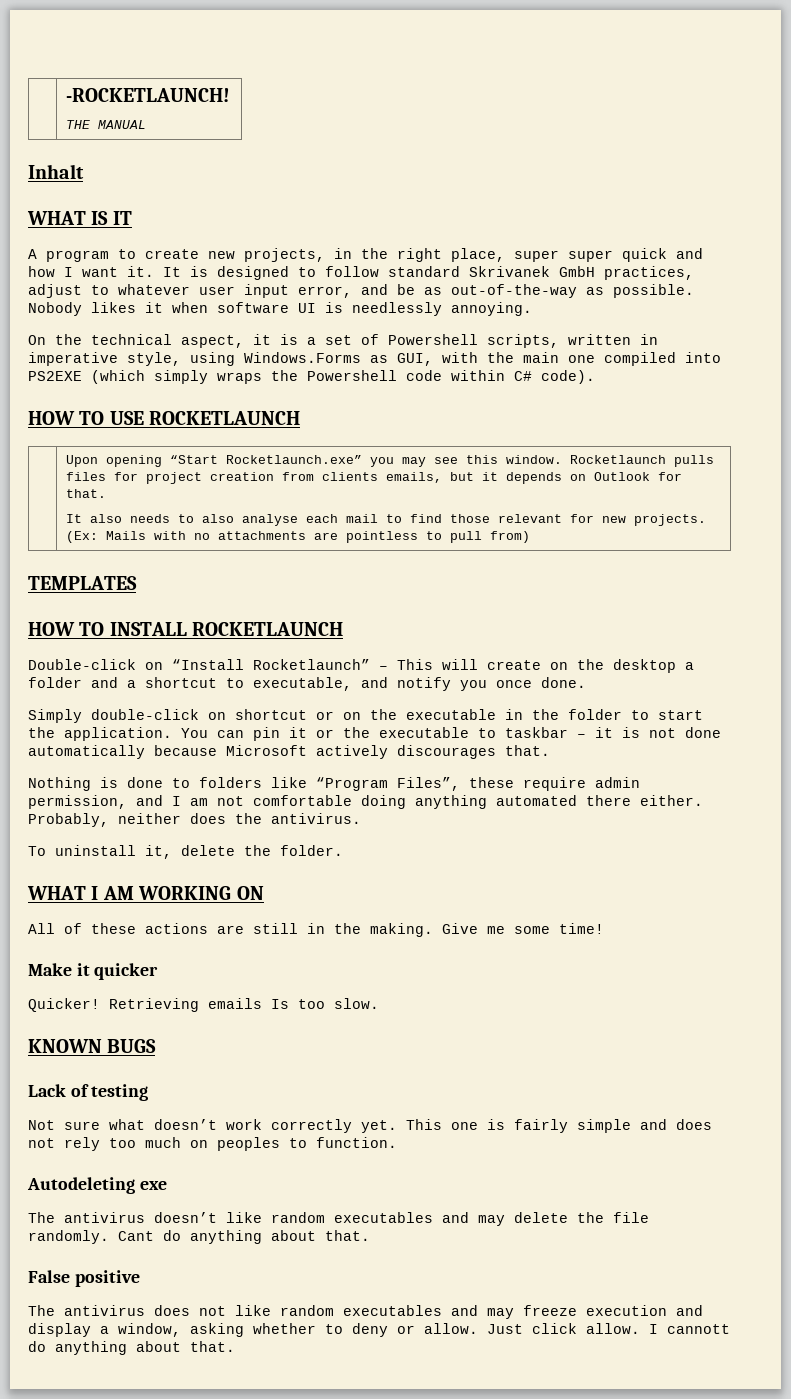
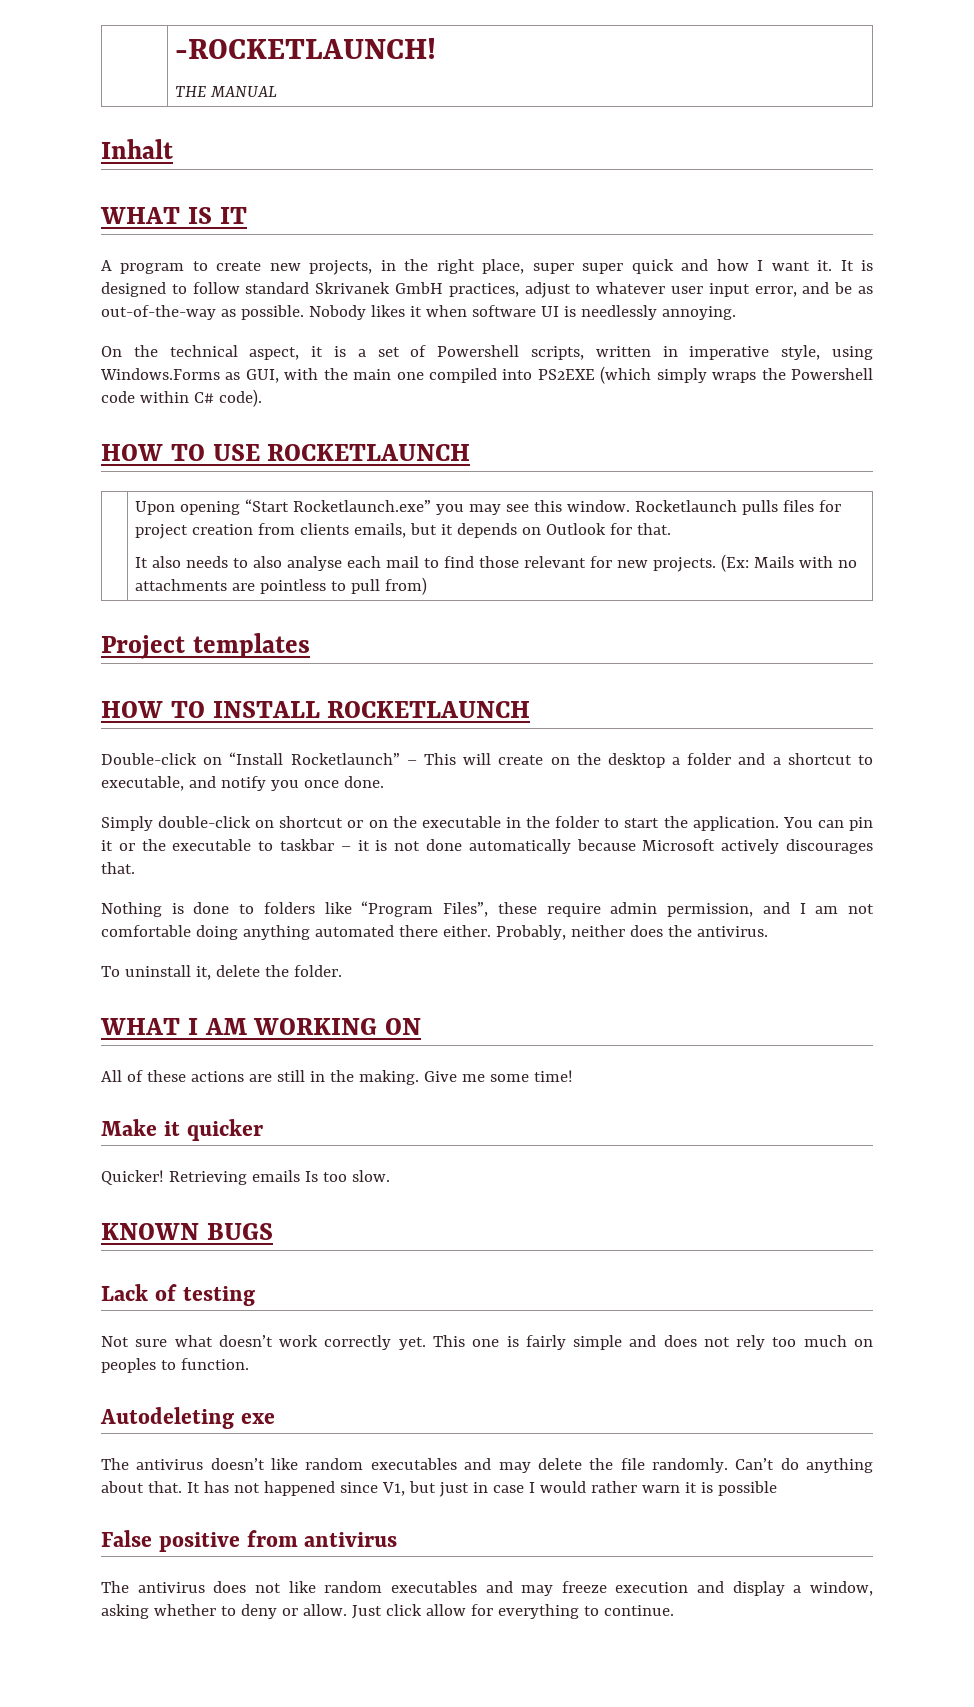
[28,576,137,590] TEMPLATES -> [101,633,310,659] Project templates
[118,1230,370,1244] Cant do anything about that. -> [735,1458,873,1473] [101,1481,777,1497] Can’t do anything about that. It has not happened since V1, but just in case I would rather warn it is possible
(140, 1278) none -> [246,1530,398,1547] from antivirus
[586,1323,730,1334] [28,1341,235,1355] allow. I cannott do anything about that. -> [425,1604,674,1619] allow for everything to continue.

